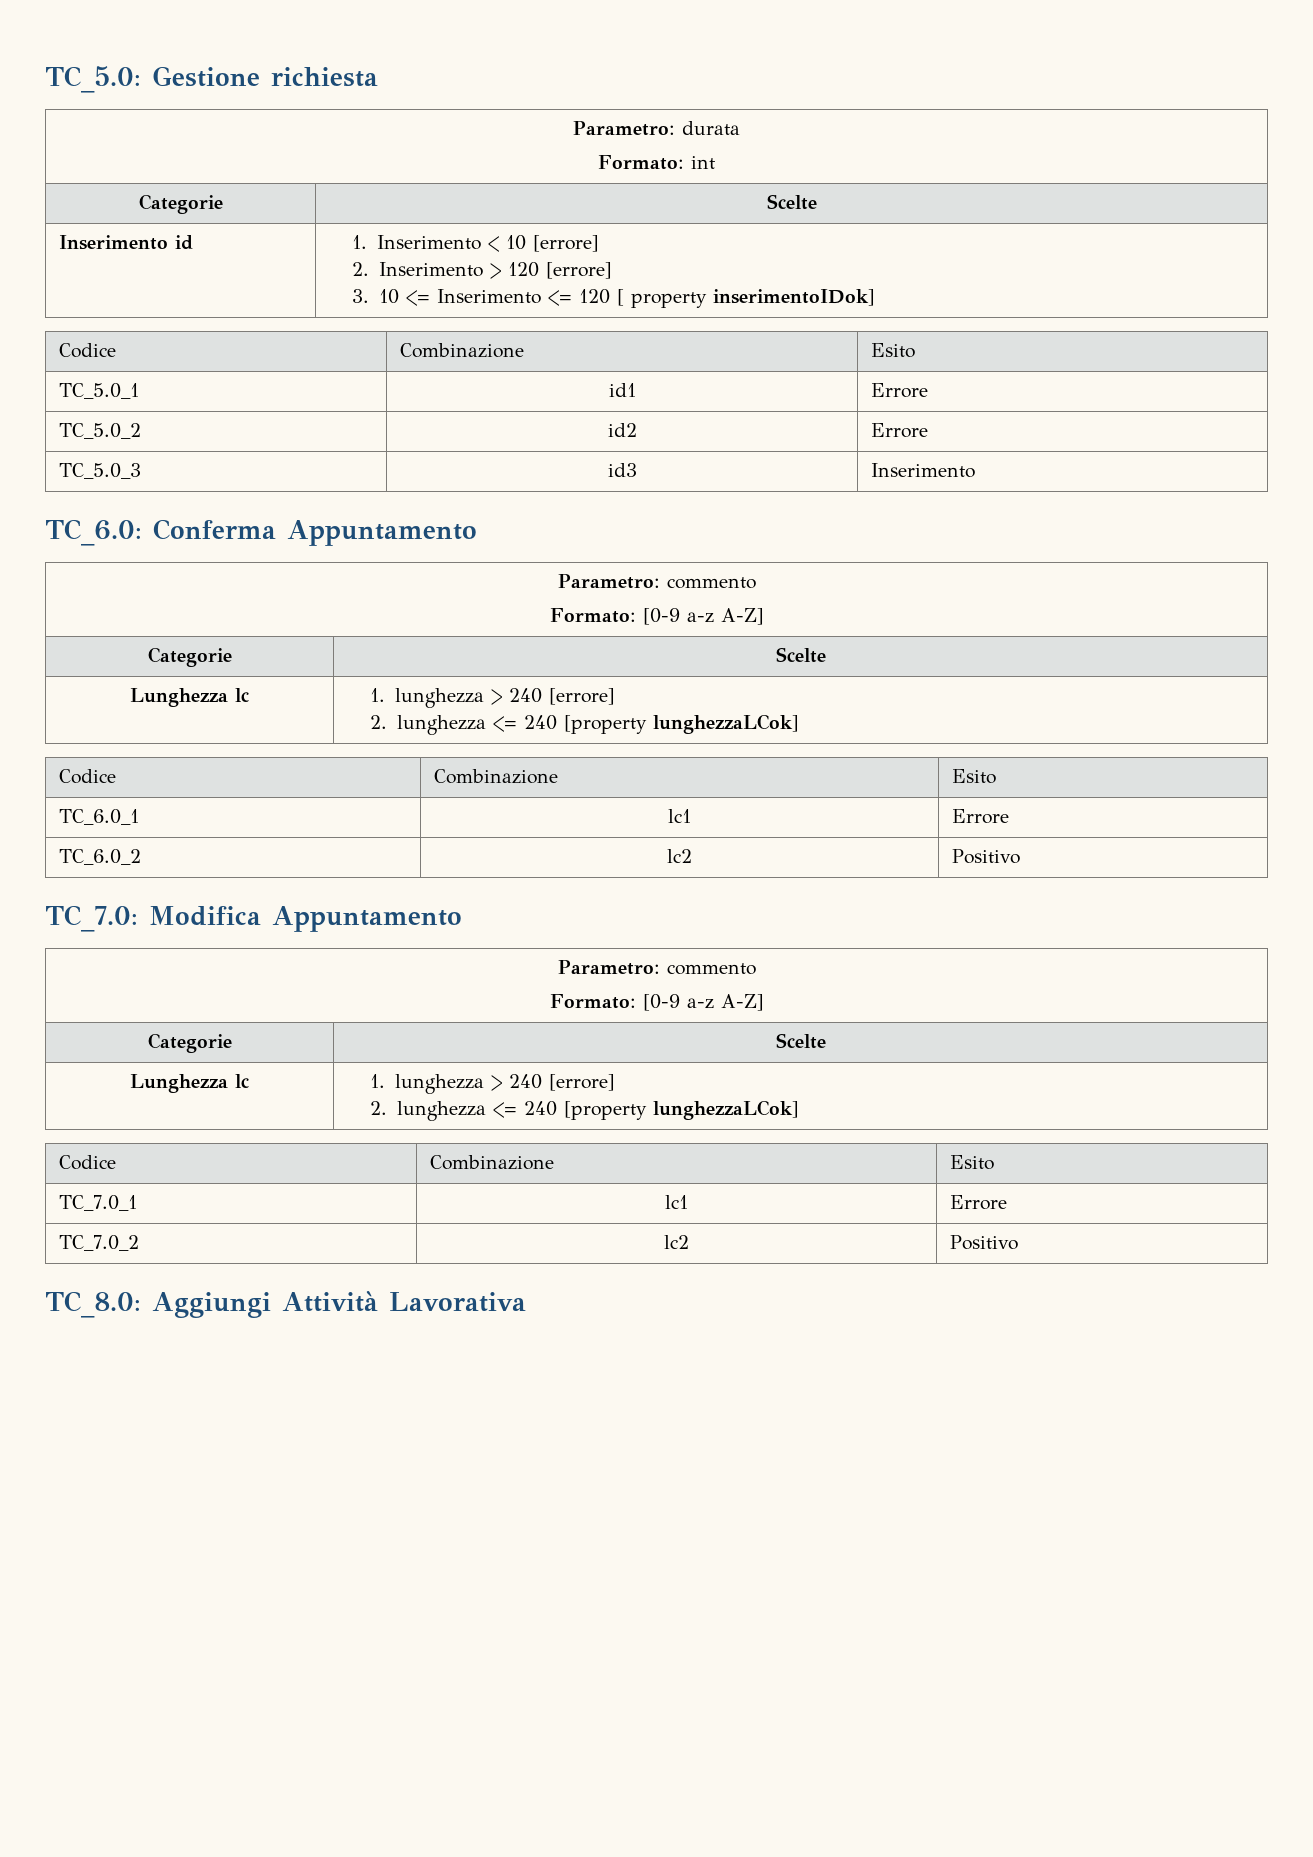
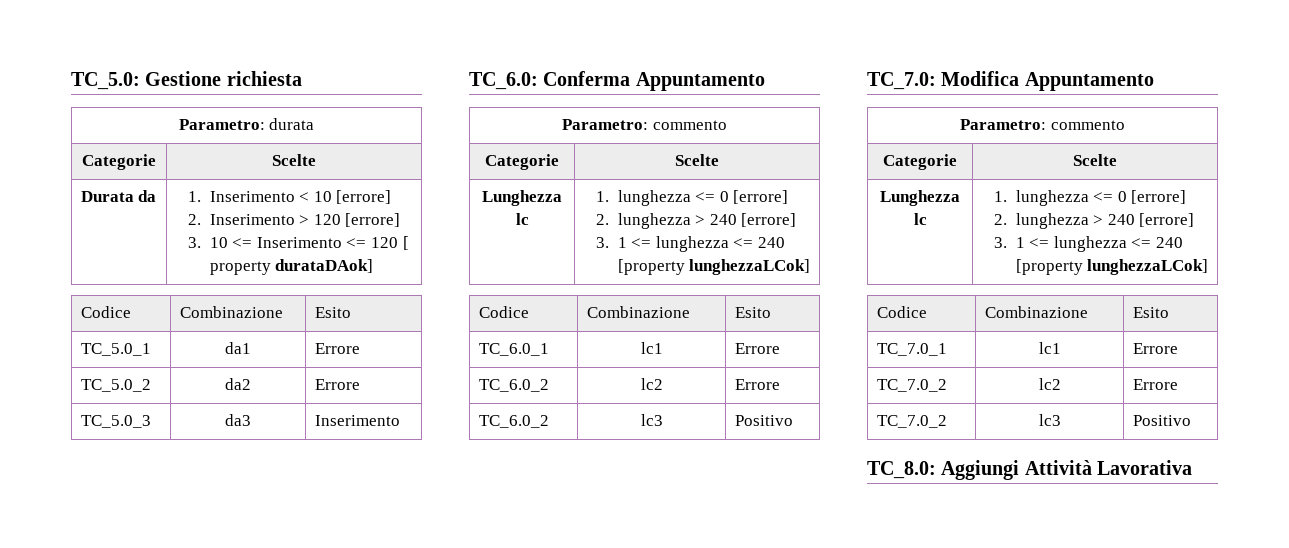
[598,155,715,170] [138,194,223,214] [766,194,817,210] [59,235,194,250] // Formato: int // Categorie | Scelte // Inserimento id -> [82,154,156,170] [272,154,316,166] [80,190,157,202] // Categorie | Scelte // Durata da
[712,289,875,306] inserimentoIDok] -> [275,259,374,273] durataDAok]
[608,383,636,397] id1 -> [224,342,251,354] da1
[607,423,637,437] id2 -> [224,378,251,390] da2
[607,463,637,477] id3 -> [224,414,251,426] da3
[549,608,764,625] [147,647,232,667] [775,647,826,663] [130,688,249,707] [369,688,615,708] [369,715,387,729] // Formato: [0-9 a-z A-Z] // Categorie | Scelte // Lunghezza lc | 1. lunghezza > 240 [errore] // 2. -> [485,154,559,170] [675,154,719,166] [482,190,562,206] [515,213,529,225] [596,190,789,206] [596,213,797,229] [596,237,652,248] // Categorie | Scelte // Lunghezza lc | 1. lunghezza <= 0 [errore] // 2. lunghezza > 240 [errore] // 3. 1 <=
(692, 856) none -> [734,379,780,390] [478,415,549,428] [640,414,663,426] | Errore // TC_6.0_2 | lc3
[549,994,764,1011] [147,1033,232,1053] [775,1033,826,1049] [130,1074,249,1093] [369,1074,615,1094] [369,1101,387,1115] // Formato: [0-9 a-z A-Z] // Categorie | Scelte // Lunghezza lc | 1. lunghezza > 240 [errore] // 2. -> [883,154,957,170] [1073,154,1117,166] [880,190,960,206] [913,213,927,225] [994,190,1187,206] [994,213,1195,229] [994,237,1050,248] // Categorie | Scelte // Lunghezza lc | 1. lunghezza <= 0 [errore] // 2. lunghezza > 240 [errore] // 3. 1 <=
(689, 1242) none -> [1132,379,1178,390] [876,415,947,428] [1038,414,1061,426] | Errore // TC_7.0_2 | lc3

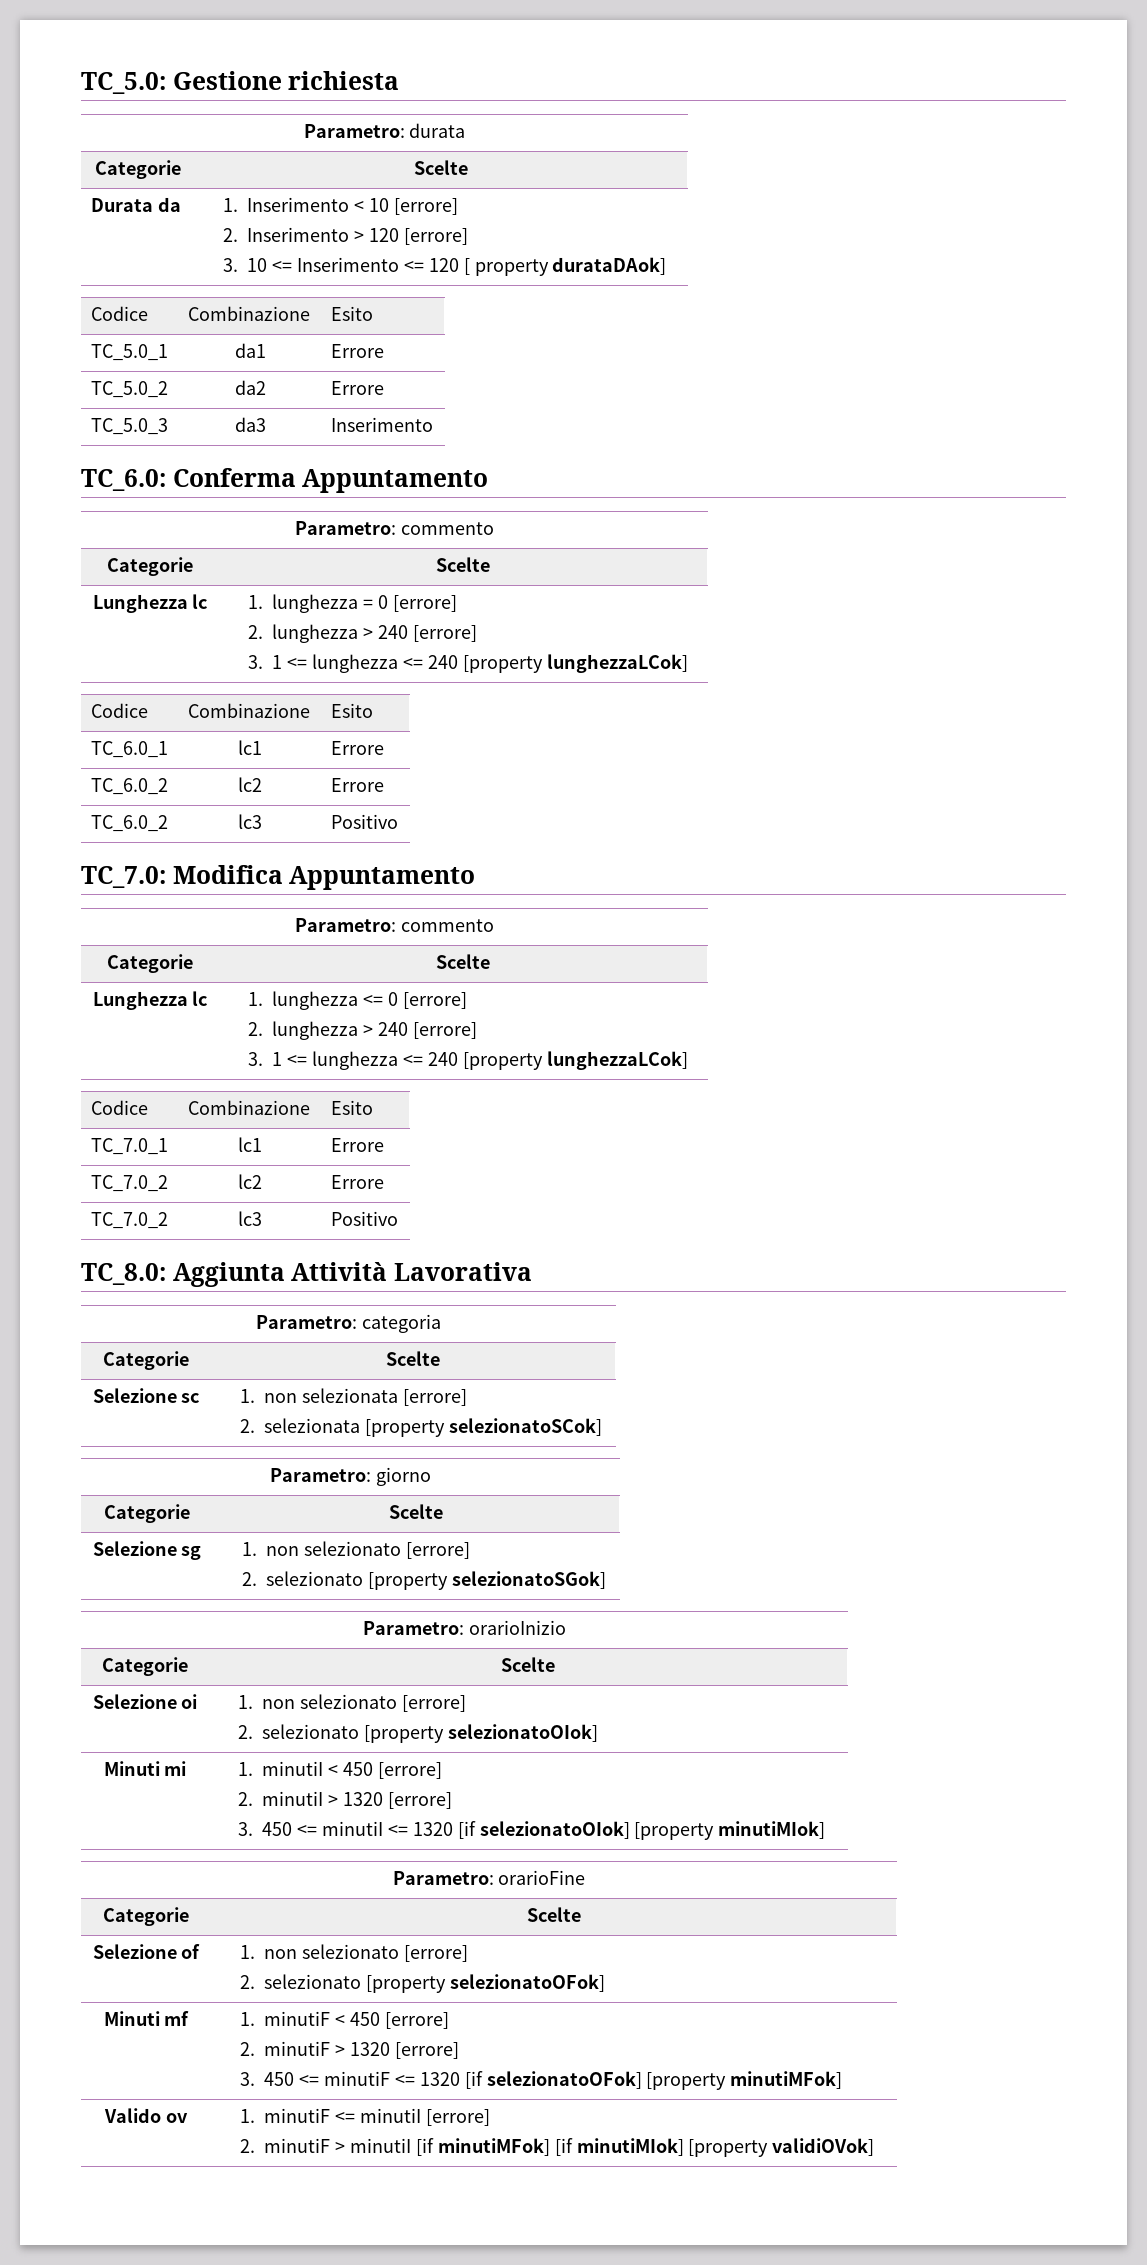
[695,192,716,202] <= -> [363,599,374,609] =
[941,460,1020,480] Aggiungi -> [172,1262,285,1287] Aggiunta
(1193, 467) none -> [256,1314,441,1333] [103,1351,189,1370] [386,1351,440,1366] [92,1388,200,1403] [240,1388,468,1406] [240,1418,603,1437] [270,1467,431,1486] [104,1504,190,1523] [389,1504,443,1519] [92,1541,202,1560] [242,1541,471,1559] [242,1571,607,1590] [363,1620,566,1635] [102,1657,188,1676] [501,1657,555,1672] [92,1694,198,1709] [238,1694,467,1712] [238,1724,599,1743] [103,1761,187,1776] [238,1761,442,1779] [238,1791,452,1809] [238,1821,826,1840] [392,1870,586,1885] [103,1907,189,1926] [526,1907,581,1922] [92,1944,201,1959] [240,1944,469,1962] [240,1974,606,1993] [103,2011,190,2026] [240,2011,449,2029] [240,2041,459,2059] [240,2071,843,2090] [104,2108,188,2123] [240,2108,490,2126] [240,2138,875,2157] // Parametro: categoria // Categorie | Scelte // Selezione sc | 1. non selezionata [errore] // 2. selezionata [property selezionatoSCok] // Parametro: giorno // Categorie | Scelte // Selezione sg | 1. non selezionato [errore] // 2. selezionato [property selezionatoSGok] // Parametro: orarioInizio // Categorie | Scelte // Selezione oi | 1. non selezionato [errore] // 2. selezionato [property selezionatoOIok] // Minuti mi | 1. minutiI < 450 [errore] // 2. minutiI > 1320 [errore] // 3. 450 <= minutiI <= 1320 [if selezionatoOIok] [property minutiMIok] // Parametro: orarioFine // Categorie | Scelte // Selezione of | 1. non selezionato [errore] // 2. selezionato [property selezionatoOFok] // Minuti mf | 1. minutiF < 450 [errore] // 2. minutiF > 1320 [errore] // 3. 450 <= minutiF <= 1320 [if selezionatoOFok] [property minutiMFok] // Valido ov | 1. minutiF <= minutiI [errore] // 2. minutiF > minutiI [if minutiMFok] [if minutiMIok] [property validiOVok]

